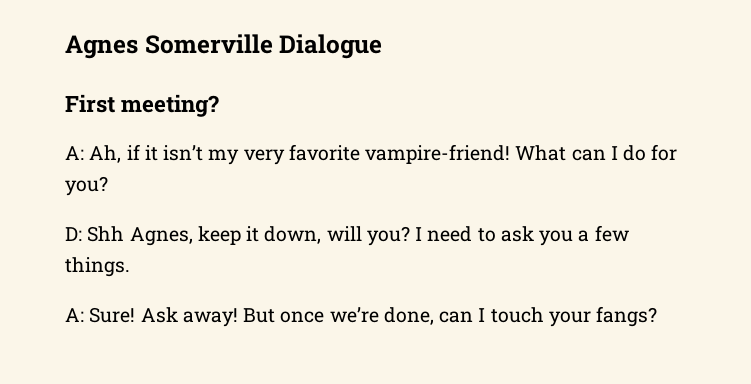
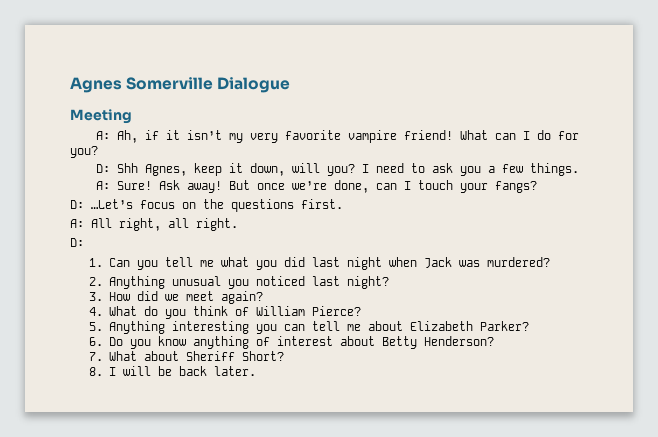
[65,94,220,117] First meeting? -> [70,109,132,124] Meeting
[365,144,511,164] vampire-friend! -> [348,130,454,143] vampire friend!
(658, 316) none -> [70,199,343,212] [70,218,238,231] [70,238,84,247] [89,257,551,270] [89,276,390,289] [89,291,264,304] [89,306,362,319] [89,321,530,334] [89,336,495,349] [89,351,285,361] [89,366,257,376] // D: …Let’s focus on the questions first. // A: All right, all right. // D: // 1. Can you tell me what you did last night when Jack was murdered? // 2. Anything unusual you noticed last night? // 3. How did we meet again? // 4. What do you think of William Pierce? // 5. Anything interesting you can tell me about Elizabeth Parker? // 6. Do you know anything of interest about Betty Henderson? // 7. What about Sheriff Short? // 8. I will be back later.

